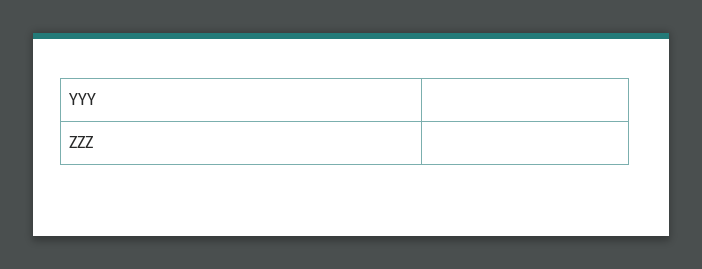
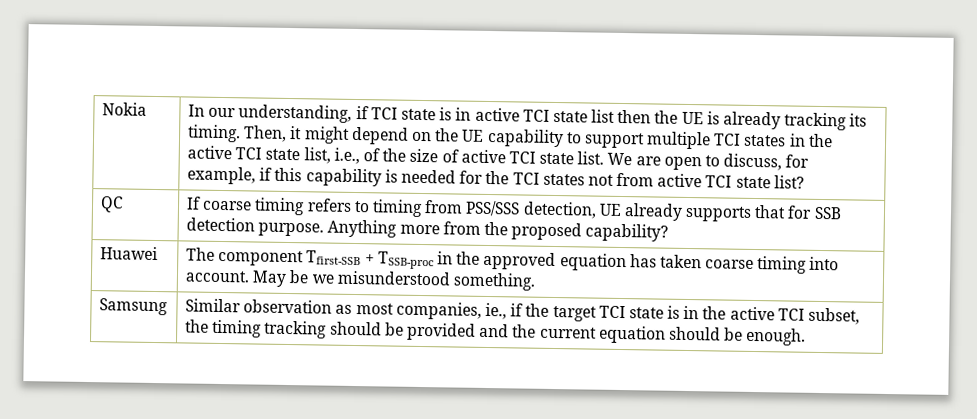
[68,93,96,105] [68,136,93,148] YYY | // ZZZ | -> [102,102,148,116] [188,104,868,131] [187,124,833,150] [187,145,810,171] [187,166,804,189] [100,196,125,213] [186,196,842,222] [186,217,669,242] [100,246,159,261] [186,247,840,274] [185,270,536,291] [99,298,169,316] [185,298,860,325] [185,319,807,346] Nokia | In our understanding, if TCI state is in active TCI state list then the UE is already tracking its timing. Then, it might depend on the UE capability to support multiple TCI states in the active TCI state list, i.e., of the size of active TCI state list. We are open to discuss, for example, if this capability is needed for the TCI states not from active TCI state list? // QC | If coarse timing refers to timing from PSS/SSS detection, UE already supports that for SSB detection purpose. Anything more from the proposed capability? // Huawei | The component Tfirst-SSB + TSSB-proc in the approved equation has taken coarse timing into account. May be we misunderstood something. // Samsung | Similar observation as most companies, ie., if the target TCI state is in the active TCI subset, the timing tracking should be provided and the current equation should be enough.

